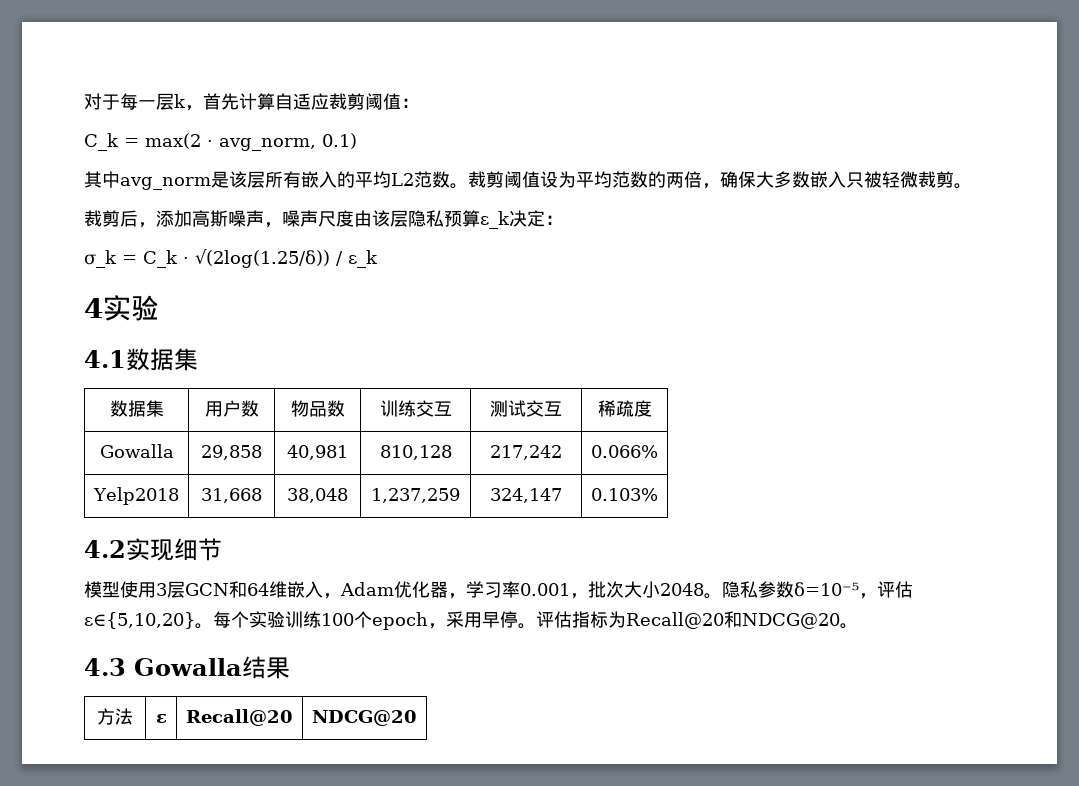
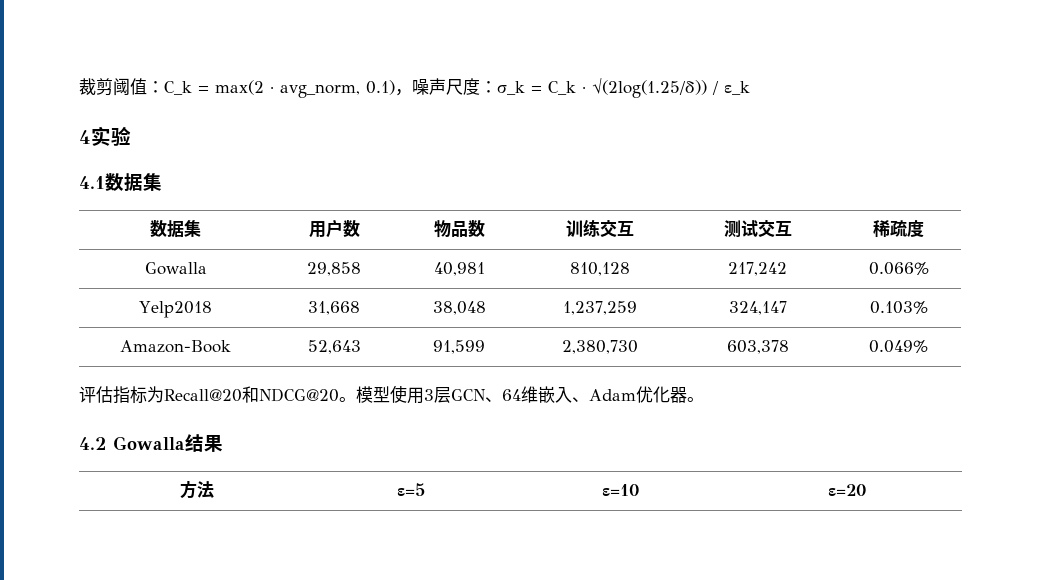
[84,93,329,111] 对于每一层k，首先计算自适应 -> (79, 86) none
(419, 103) // -> (164, 87) none
[84,171,972,190] [84,210,563,229] // 其中avg_norm是该层所有嵌入的平均L2范数。裁剪阈值设为平均范数的两倍，确保大多数嵌入只被轻微裁剪。 // 裁剪后，添加高斯噪声，噪声尺度由该层隐私预算ε_k决定： // -> [395,78,497,96] ，噪声尺度：
[84,538,222,561] [84,581,913,599] [84,611,536,630] // 4.2实现细节 // 模型使用3层GCN和64维嵌入，Adam优化器，学习率0.001，批次大小2048。隐私参数δ=10⁻⁵，评估ε∈{5,10,20}。每个实验训练100个epoch，采用早停。 -> [120,340,231,353] [307,340,361,354] [433,340,485,354] [562,340,638,354] [726,340,789,354] [869,340,928,353] // Amazon-Book | 52,643 | 91,599 | 2,380,730 | 603,378 | 0.049% //
[84,658,126,676] // 4.3 -> [356,385,704,404] [79,437,106,450] 模型使用3层GCN、64维嵌入、Adam优化器。 // 4.2
[155,713,167,723] [186,709,293,726] [312,710,417,726] ε | Recall@20 | NDCG@20 -> [396,483,425,496] [601,484,639,496] [828,484,866,496] ε=5 | ε=10 | ε=20

